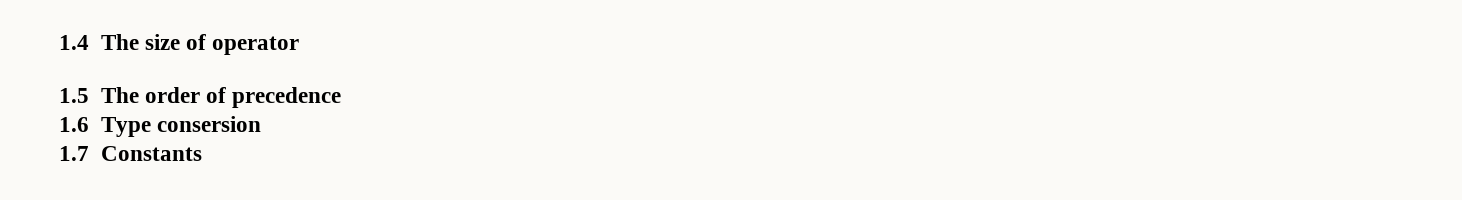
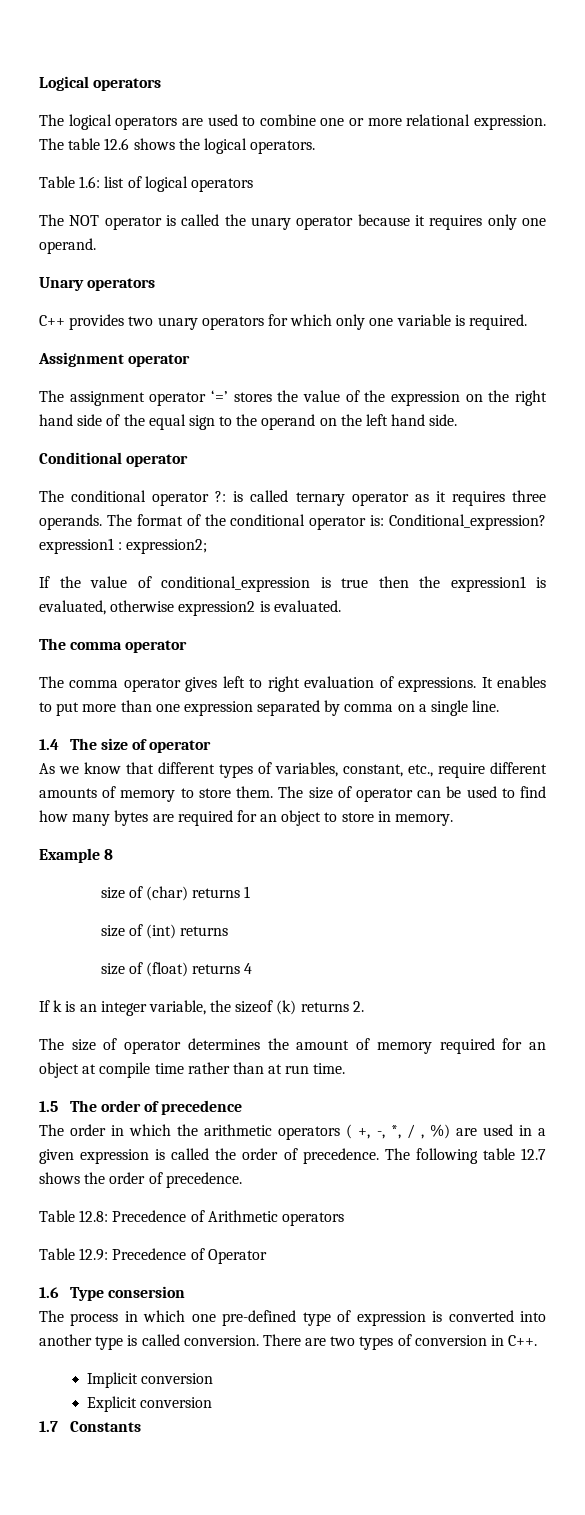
(59, 42) none -> [39,76,162,91] [39,114,546,130] [39,138,316,154] [39,176,253,192] [39,214,546,230] [39,238,96,254] [39,277,156,291] [39,314,528,330] [38,352,191,367] [39,390,547,406] [39,414,458,430] [39,452,189,467] [39,490,546,506] [39,514,546,530] [39,538,208,554] [39,576,546,592] [39,600,341,616] [39,638,188,653] [39,676,546,692] [39,700,500,716] Logical operators // The logical operators are used to combine one or more relational expression. The table 12.6 shows the logical operators. // Table 1.6: list of logical operators // The NOT operator is called the unary operator because it requires only one operand. // Unary operators // C++ provides two unary operators for which only one variable is required. // Assignment operator // The assignment operator ‘=’ stores the value of the expression on the right hand side of the equal sign to the operand on the left hand side. // Conditional operator // The conditional operator ?: is called ternary operator as it requires three operands. The format of the conditional operator is: Conditional_expression? expression1 : expression2; // If the value of conditional_expression is true then the expression1 is evaluated, otherwise expression2 is evaluated. // The comma operator // The comma operator gives left to right evaluation of expressions. It enables to put more than one expression separated by comma on a single line. //
(300, 45) none -> [39,762,547,778] [39,786,547,802] [39,810,454,826] [39,848,114,863] [100,886,251,901] [100,924,229,939] [100,962,253,977] [39,1000,364,1016] [39,1038,547,1054] [39,1062,346,1078] // As we know that different types of variables, constant, etc., require different amounts of memory to store them. The size of operator can be used to find how many bytes are required for an object to store in memory. // Example 8 // size of (char) returns 1 // size of (int) returns // size of (float) returns 4 // If k is an integer variable, the sizeof (k) returns 2. // The size of operator determines the amount of memory required for an object at compile time rather than at run time.
[59,116,261,137] 1.6 Type consersion -> [39,1124,546,1140] [39,1148,546,1164] [39,1172,242,1188] [39,1210,344,1226] [39,1248,267,1264] [39,1286,186,1301] [39,1310,546,1326] [39,1334,538,1350] [86,1372,214,1388] [86,1396,213,1412] The order in which the arithmetic operators ( +, -, *, / , %) are used in a given expression is called the order of precedence. The following table 12.7 shows the order of precedence. // Table 12.8: Precedence of Arithmetic operators // Table 12.9: Precedence of Operator // 1.6 Type consersion // The process in which one pre-defined type of expression is converted into another type is called conversion. There are two types of conversion in C++. // Implicit conversion // Explicit conversion

